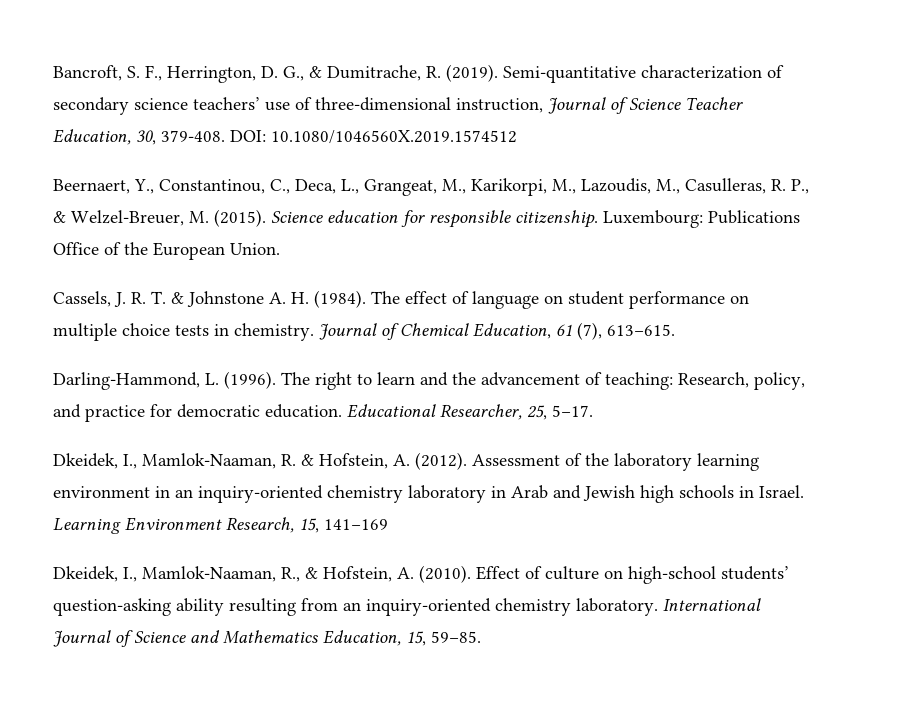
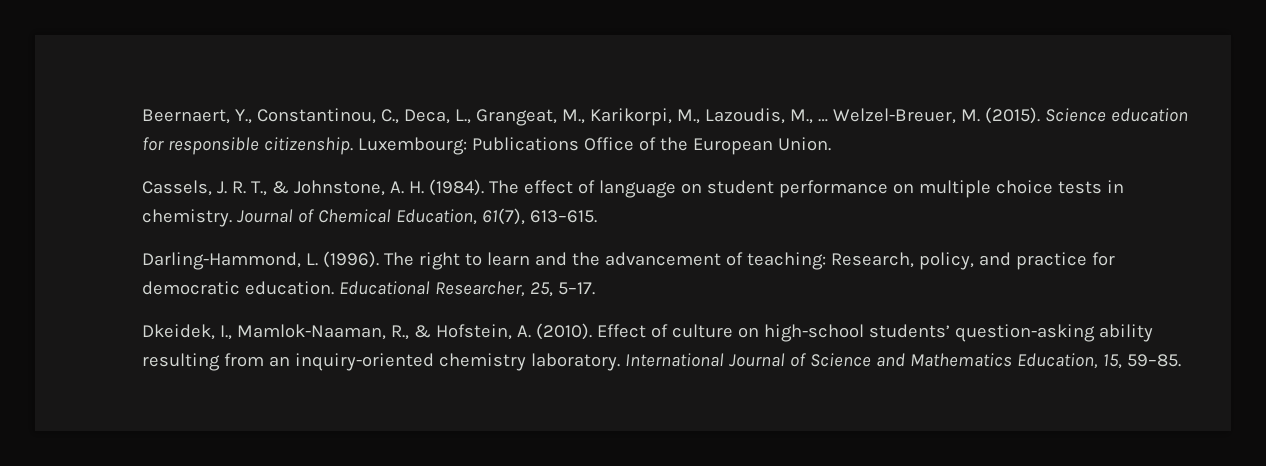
[53,64,785,83] [53,97,744,115] [53,129,518,145] Bancroft, S. F., Herrington, D. G., & Dumitrache, R. (2019). Semi-quantitative characterization of secondary science teachers’ use of three-dimensional instruction, Journal of Science Teacher Education, 30, 379-408. DOI: 10.1080/1046560X.2019.1574512 // -> (141, 116) none
[685,178,810,194] [53,211,67,223] Casulleras, R. P., & -> [817,119,828,122] …
[151,291,265,307] T. & Johnstone -> [250,180,385,196] T., & Johnstone,
[556,322,603,340] 61 (7), -> [481,208,525,225] 61(7),
[53,452,760,471] [53,485,805,503] [53,517,389,534] // Dkeidek, I., Mamlok-Naaman, R. & Hofstein, A. (2012). Assessment of the laboratory learning environment in an inquiry-oriented chemistry laboratory in Arab and Jewish high schools in Israel. Learning Environment Research, 15, 141–169 -> (595, 288) none

